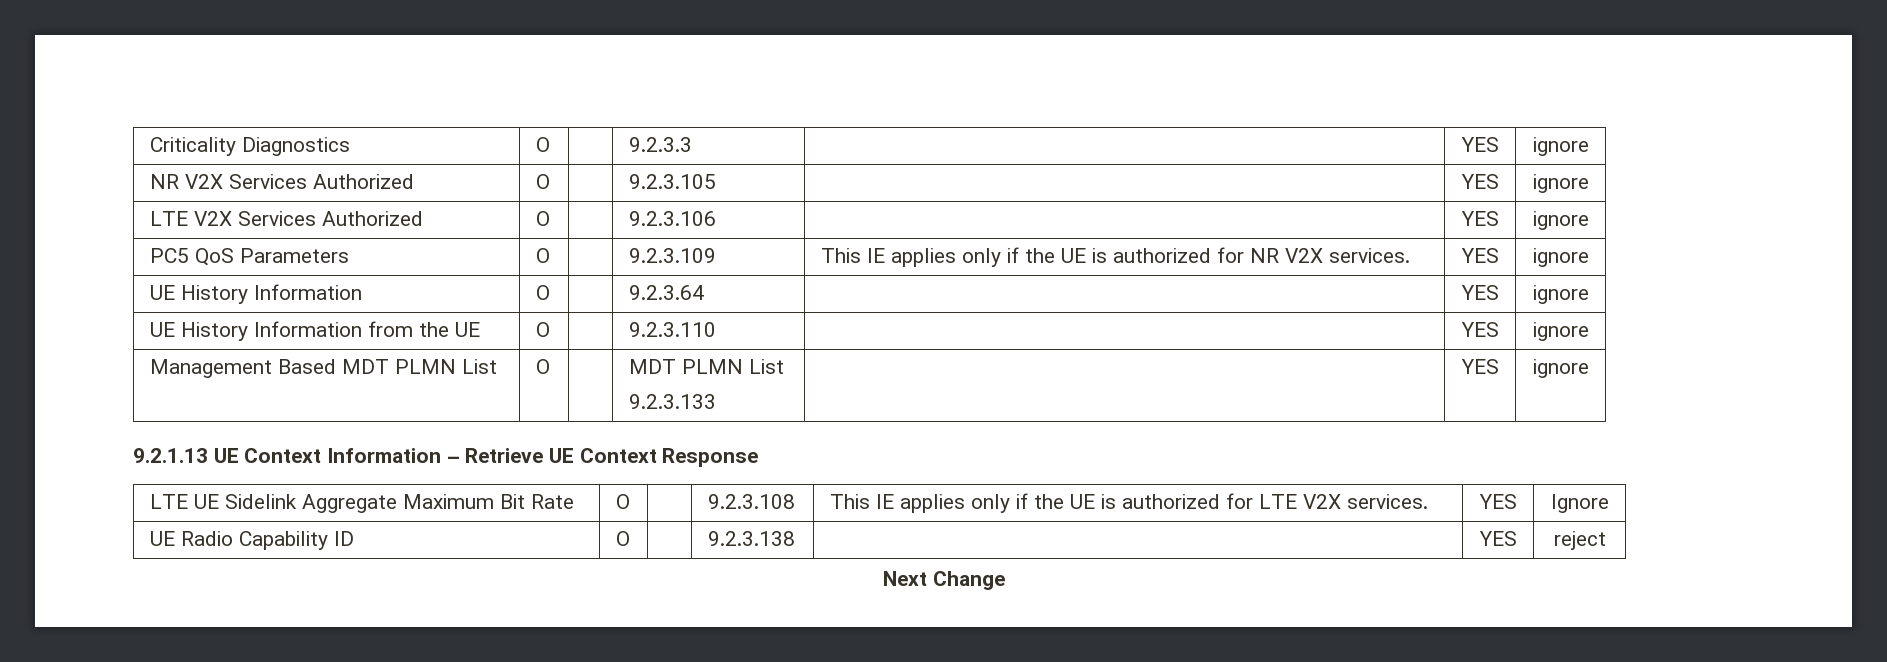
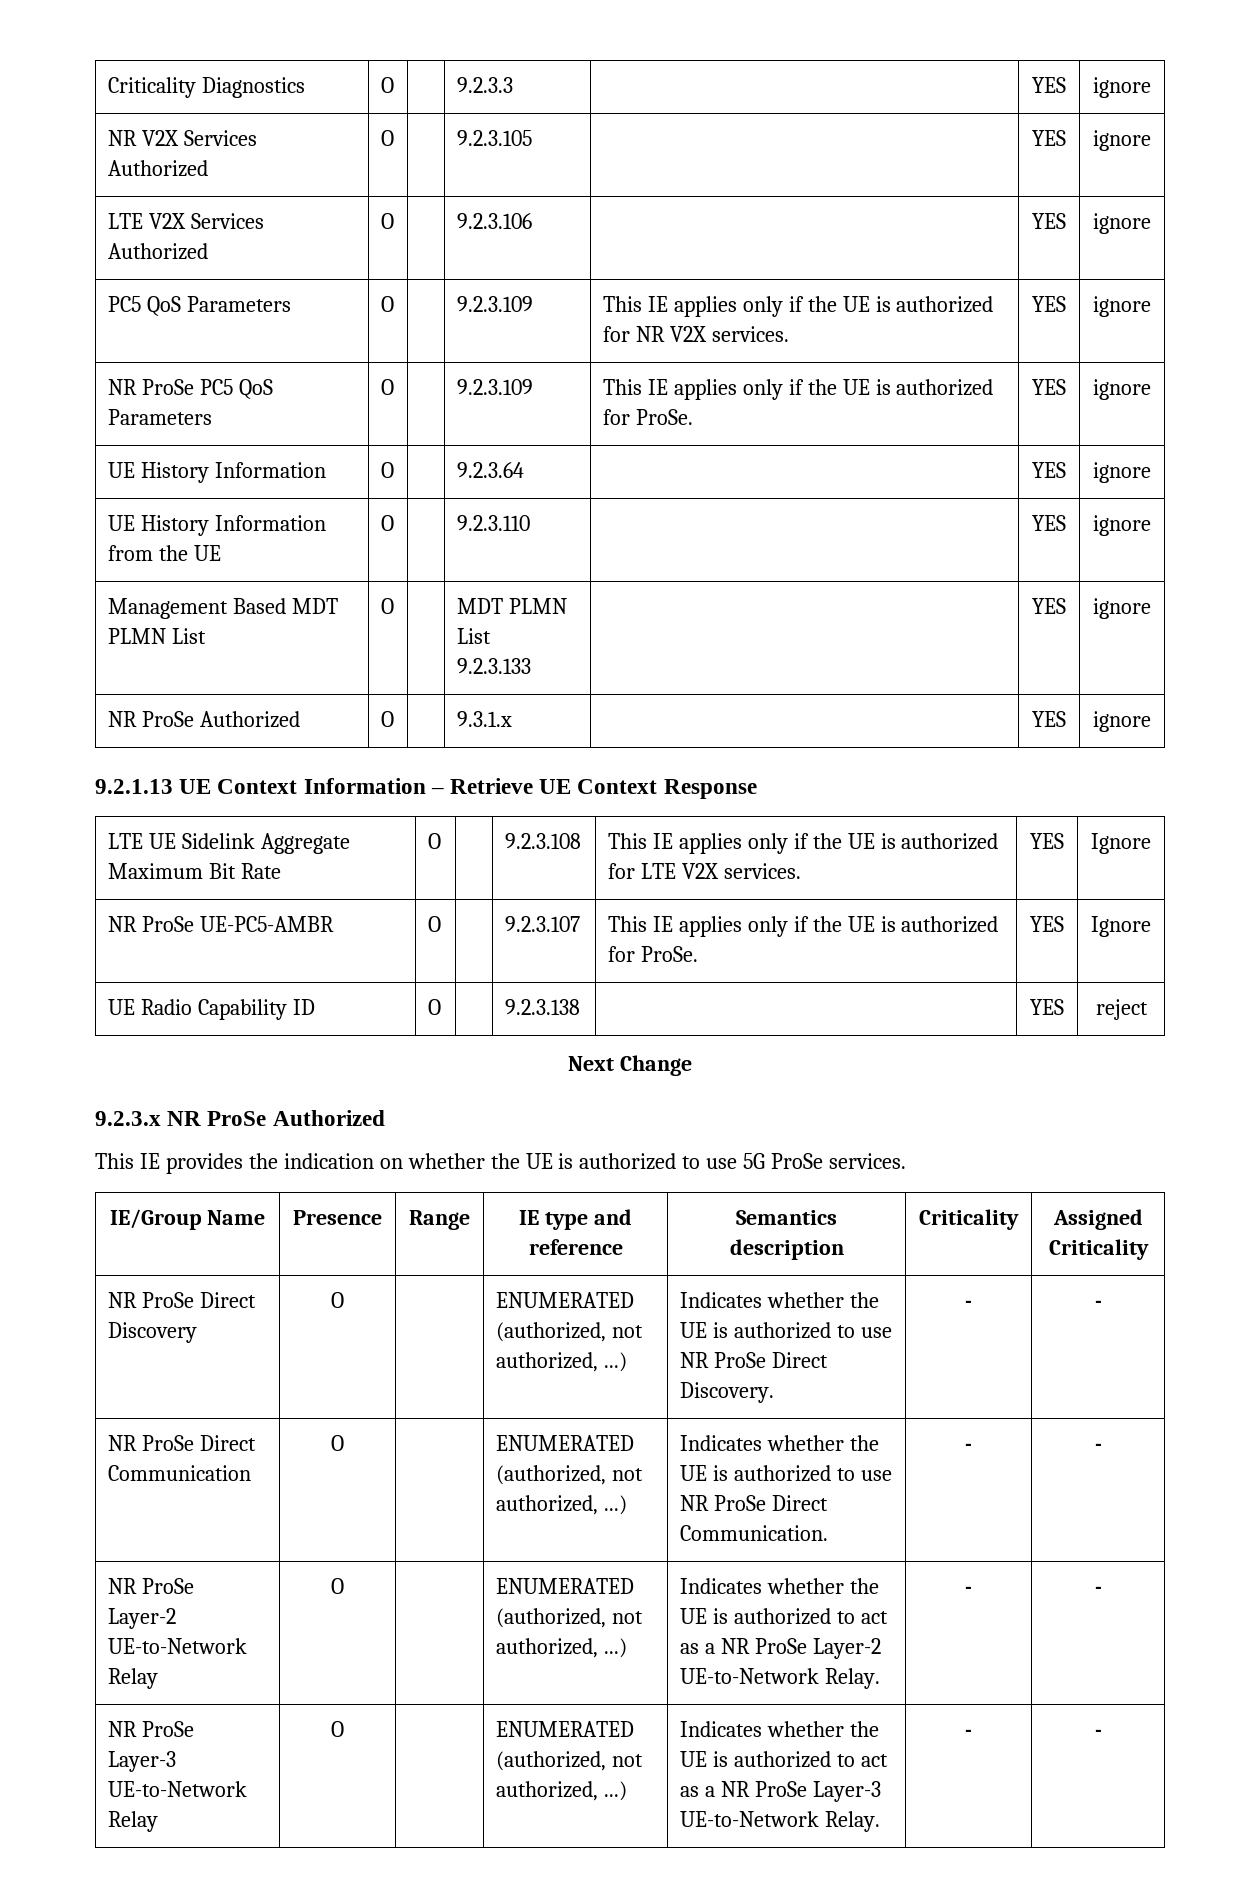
(1589, 257) none -> [107,379,273,399] [107,409,212,425] [380,379,394,395] [456,379,533,395] [602,379,994,400] [602,409,693,425] [1032,379,1066,395] [1093,379,1151,400] // NR ProSe PC5 QoS Parameters | O | | 9.2.3.109 | This IE applies only if the UE is authorized for ProSe. | YES | ignore
(1589, 368) none -> [107,711,300,728] [380,711,394,727] [456,711,512,727] [1032,711,1066,727] [1093,711,1151,732] // NR ProSe Authorized | O | | 9.3.1.x | | YES | ignore
(1609, 503) none -> [107,916,334,932] [427,916,441,932] [504,916,580,932] [607,916,999,937] [607,946,698,962] [1030,916,1064,932] [1091,916,1151,937] // NR ProSe UE-PC5-AMBR | O | | 9.2.3.107 | This IE applies only if the UE is authorized for ProSe. | YES | Ignore
(1005, 580) none -> [95,1110,385,1126] [95,1153,907,1174] [109,1209,266,1230] [293,1210,382,1225] [409,1210,470,1230] [519,1209,632,1230] [528,1239,623,1255] [736,1210,837,1225] [729,1239,844,1260] [919,1209,1019,1230] [1052,1209,1143,1230] [1048,1239,1149,1260] [107,1292,256,1308] [107,1322,197,1343] [331,1292,344,1308] [495,1292,634,1308] [495,1322,643,1342] [495,1352,627,1372] [679,1292,879,1308] [679,1322,892,1339] [679,1352,828,1368] [679,1382,774,1403] [965,1300,972,1308] [1094,1300,1102,1308] [107,1435,256,1451] [107,1465,251,1481] [331,1435,344,1451] [495,1435,634,1451] [495,1465,643,1485] [495,1495,627,1515] [679,1435,879,1451] [679,1465,892,1482] [679,1495,828,1511] [679,1525,828,1541] [965,1443,972,1451] [1094,1443,1102,1451] [107,1578,194,1594] [107,1608,176,1629] [107,1638,247,1654] [107,1668,158,1689] [331,1578,344,1594] [495,1578,634,1594] [495,1608,643,1628] [495,1638,627,1658] [679,1578,879,1594] [679,1608,888,1625] [679,1638,881,1659] [679,1668,880,1689] [965,1586,972,1594] [1094,1586,1102,1594] [107,1721,194,1737] [107,1751,176,1772] [107,1781,247,1797] [107,1811,158,1832] [331,1721,344,1737] [495,1721,634,1737] [495,1751,643,1771] [495,1781,627,1801] [679,1721,879,1737] [679,1751,888,1768] [679,1781,881,1802] [679,1811,880,1832] [965,1729,972,1737] [1094,1729,1102,1737] // 9.2.3.x NR ProSe Authorized // This IE provides the indication on whether the UE is authorized to use 5G ProSe services. // IE/Group Name | Presence | Range | IE type and reference | Semantics description | Criticality | Assigned Criticality // NR ProSe Direct Discovery | O | | ENUMERATED (authorized, not authorized, ...) | Indicates whether the UE is authorized to use NR ProSe Direct Discovery. | - | - // NR ProSe Direct Communication | O | | ENUMERATED (authorized, not authorized, ...) | Indicates whether the UE is authorized to use NR ProSe Direct Communication. | - | - // NR ProSe Layer-2 UE-to-Network Relay | O | | ENUMERATED (authorized, not authorized, ...) | Indicates whether the UE is authorized to act as a NR ProSe Layer-2 UE-to-Network Relay. | - | - // NR ProSe Layer-3 UE-to-Network Relay | O | | ENUMERATED (authorized, not authorized, ...) | Indicates whether the UE is authorized to act as a NR ProSe Layer-3 UE-to-Network Relay. | - | -

